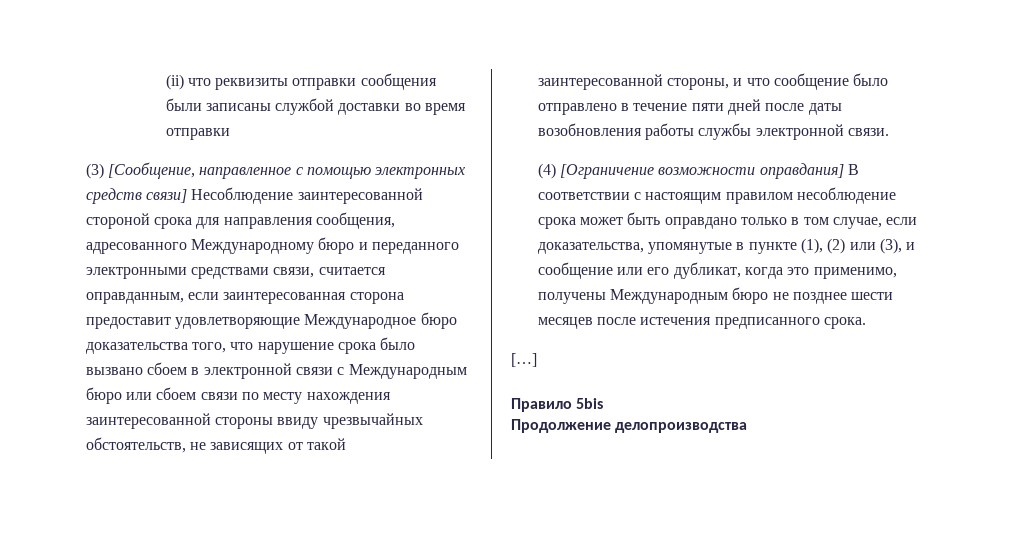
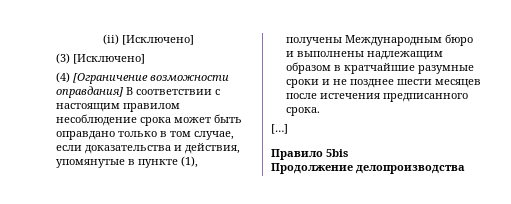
[187,73,437,90] [165,98,467,115] [165,128,230,140] [85,162,466,179] [85,187,423,204] [85,212,395,229] [85,237,459,254] [85,267,386,279] [85,292,404,304] [85,312,457,329] [85,337,416,354] [85,362,467,379] [85,387,391,404] [85,413,423,429] [85,437,346,454] [537,73,889,90] [537,99,842,115] [537,123,889,140] что реквизиты отправки сообщения были записаны службой доставки во время отправки // (3) [Сообщение, направленное с помощью электронных средств связи] Несоблюдение заинтересованной стороной срока для направления сообщения, адресованного Международному бюро и переданного электронными средствами связи, считается оправданным, если заинтересованная сторона предоставит удовлетворяющие Международное бюро доказательства того, что нарушение срока было вызвано сбоем в электронной связи с Международным бюро или сбоем связи по месту нахождения заинтересованной стороны ввиду чрезвычайных обстоятельств, не зависящих от такой заинтересованной стороны, и что сообщение было отправлено в течение пяти дней после даты возобновления работы службы электронной связи. -> [121,35,194,45] [56,53,146,64] [Исключено] // (3) [Исключено]
[537,242,644,254] доказательства, -> [85,143,241,154] доказательства и действия,
[827,238,916,254] [537,262,897,279] [537,287,769,304] (2) или (3), и сообщение или его дубликат, когда это применимо, получены Международным бюро -> [286,34,474,46] [286,51,444,60] [286,62,475,74] [286,79,331,88] получены Международным бюро и выполнены надлежащим образом в кратчайшие разумные сроки и

